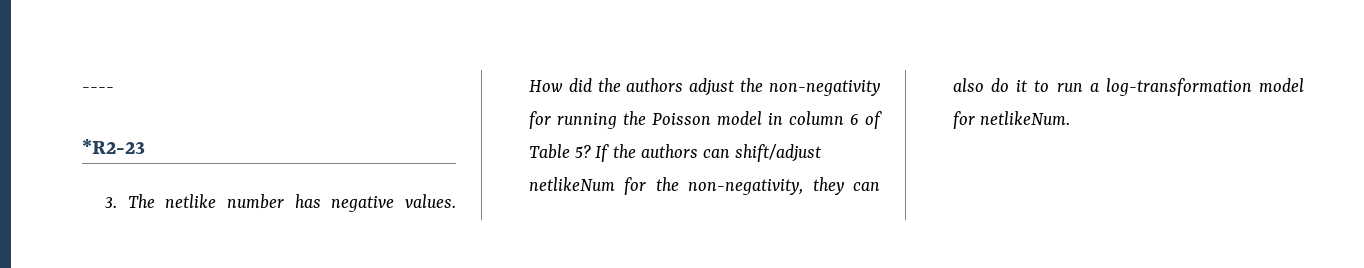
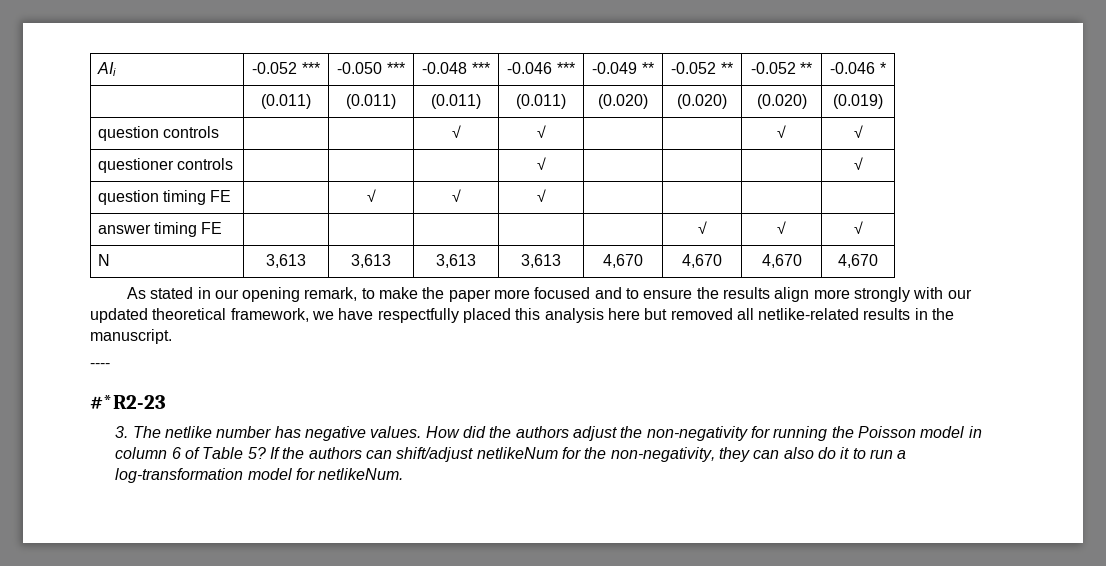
(82, 89) none -> [96,62,116,76] [252,62,320,74] [337,62,405,74] [422,62,490,74] [507,62,575,74] [592,62,654,74] [671,62,733,74] [750,62,813,74] [830,62,886,74] [261,94,311,109] [346,94,396,109] [431,94,481,109] [516,94,566,109] [598,94,648,109] [677,94,727,109] [756,94,807,109] [833,94,883,109] [97,126,220,141] [451,125,461,138] [536,125,546,138] [777,125,786,138] [853,125,863,138] [97,158,234,173] [536,157,546,170] [853,157,863,170] [97,190,232,205] [366,189,376,202] [451,189,461,202] [536,189,546,202] [97,222,223,237] [697,221,707,234] [777,221,786,234] [853,221,863,234] [97,254,110,266] [266,254,306,268] [351,254,391,268] [436,254,476,268] [521,254,561,268] [603,254,643,268] [682,254,722,268] [761,254,802,268] [838,254,878,268] [126,287,972,302] [90,308,955,323] [90,329,172,344] AIi | -0.052 *** | -0.050 *** | -0.048 *** | -0.046 *** | -0.049 ** | -0.052 ** | -0.052 ** | -0.046 * // | (0.011) | (0.011) | (0.011) | (0.011) | (0.020) | (0.020) | (0.020) | (0.019) // question controls | | | √ | √ | | | √ | √ // questioner controls | | | | √ | | | | √ // question timing FE | | √ | √ | √ | | | | // answer timing FE | | | | | | √ | √ | √ // N | 3,613 | 3,613 | 3,613 | 3,613 | 4,670 | 4,670 | 4,670 | 4,670 // As stated in our opening remark, to make the paper more focused and to ensure the results align more strongly with our updated theoretical framework, we have respectfully placed this analysis here but removed all netlike-related results in the manuscript. //
[82,139,145,154] *R2-23 -> [90,395,166,409] #*R2-23

